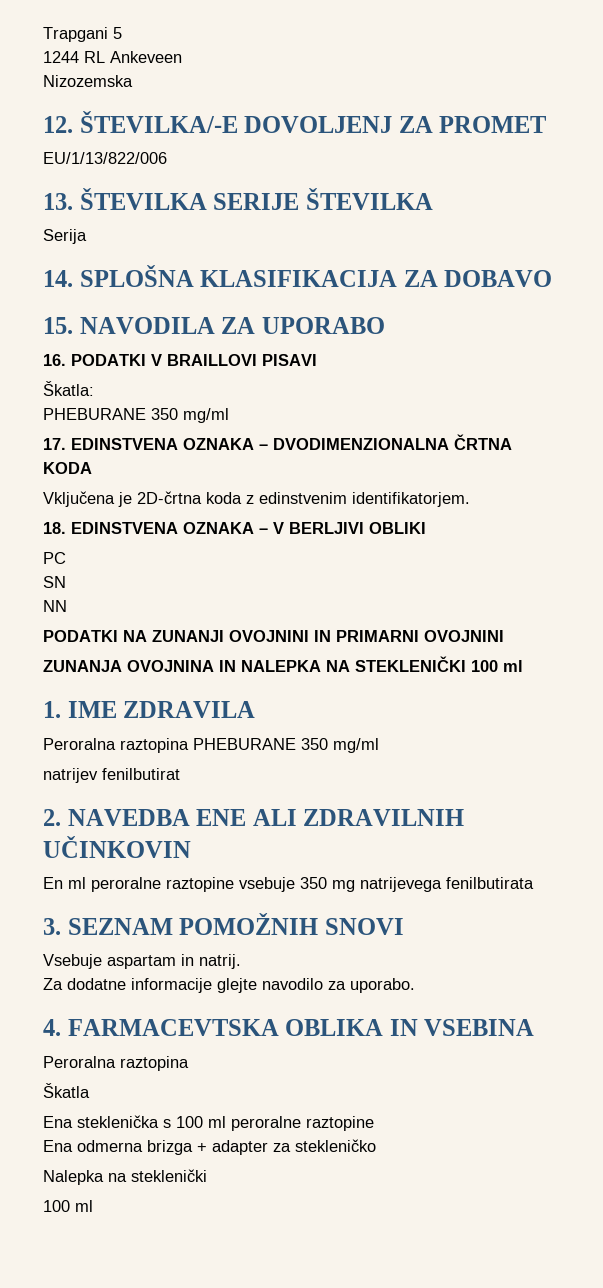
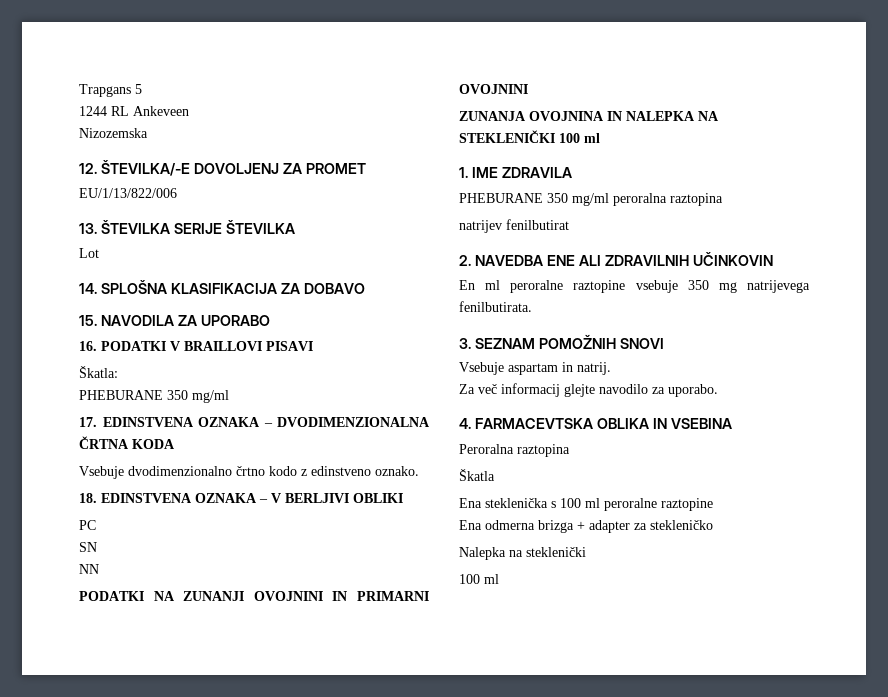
[43,27,108,42] Trapgani -> [79,84,131,97] Trapgans
[43,229,87,244] Serija -> [79,248,99,258] Lot
[43,491,470,507] Vključena je 2D-črtna koda z edinstvenim identifikatorjem. -> [79,466,419,479] Vsebuje dvodimenzionalno črtno kodo z edinstveno oznako.
[43,738,379,753] Peroralna raztopina PHEBURANE 350 mg/ml -> [459,193,723,206] PHEBURANE 350 mg/ml peroralna raztopina
[446,877,534,889] fenilbutirata -> [459,301,532,312] fenilbutirata.
[67,978,212,993] dodatne informacije -> [478,383,560,397] več informacij

